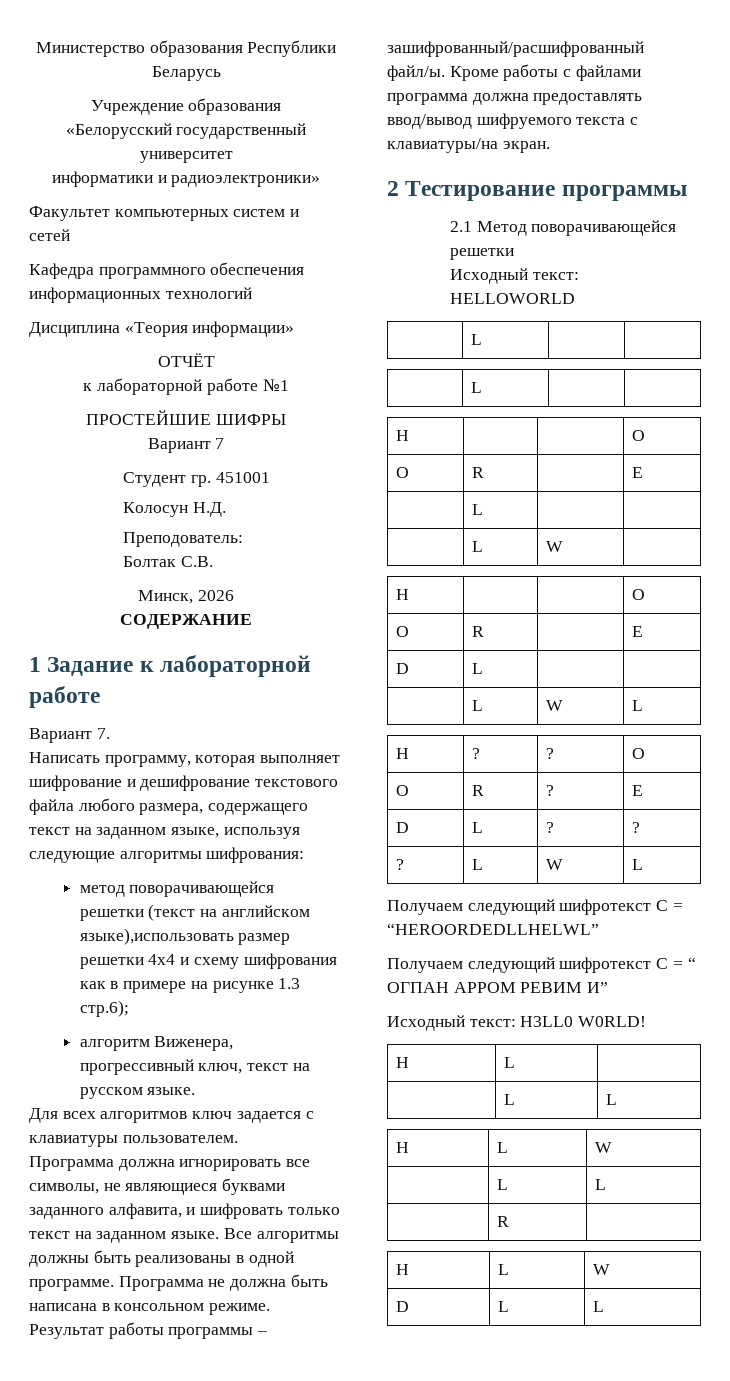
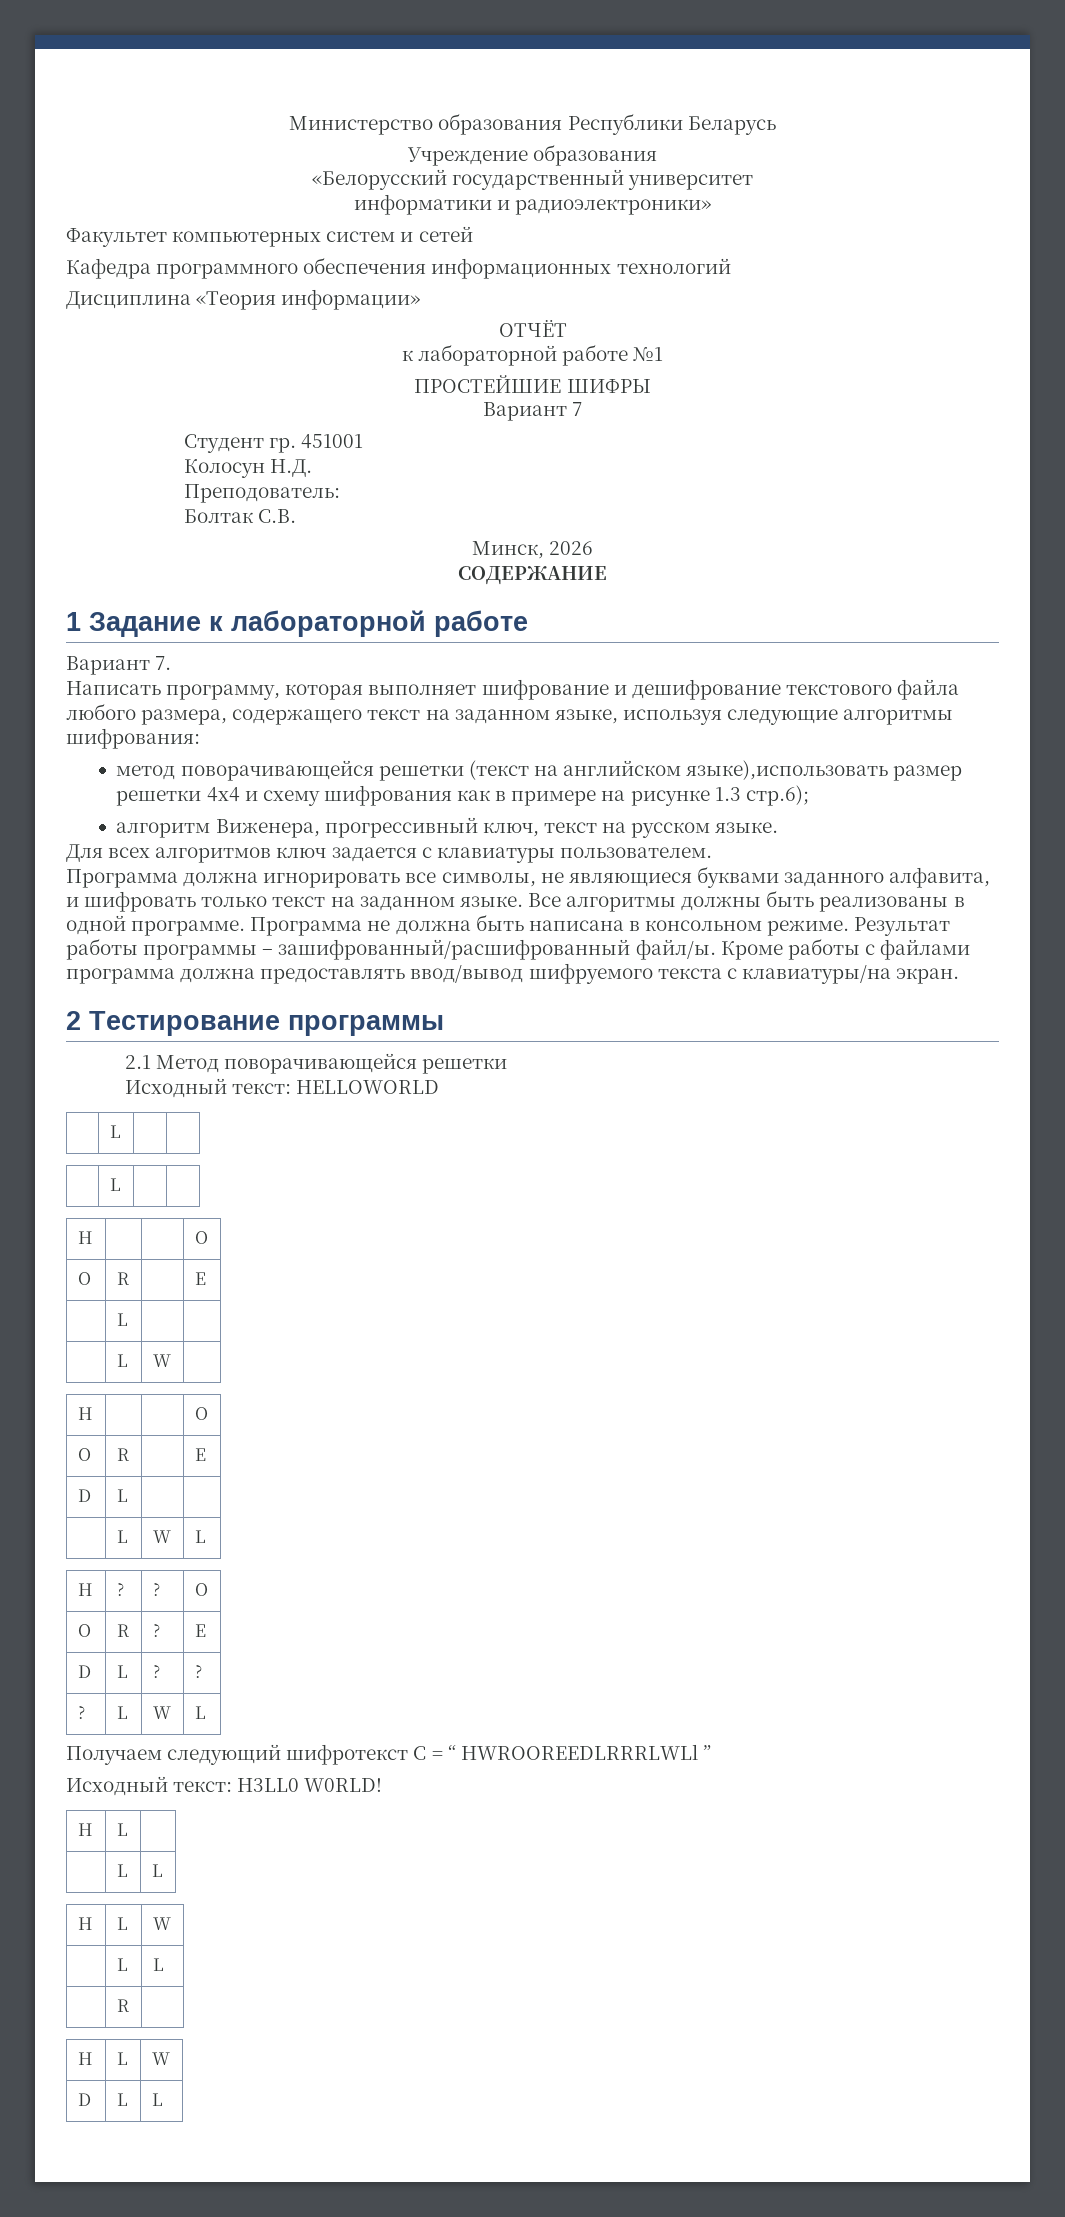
[387,899,683,915] [387,923,599,935] // Получаем следующий шифротекст C = “HEROORDEDLLHELWL” -> (206, 1712) none
[387,982,609,993] ОГПАН АРРОМ РЕВИМ И” -> [460,1744,711,1760] HWROOREEDLRRRLWLl ”

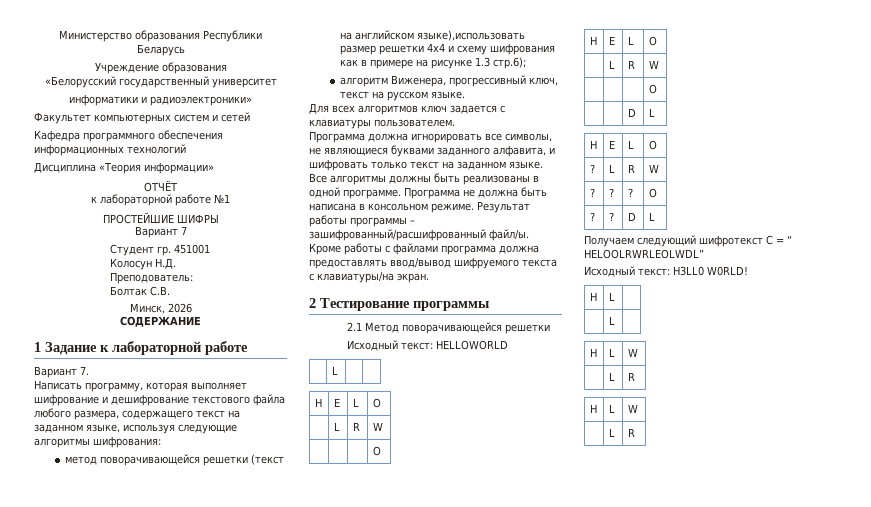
[109,1178,121,1191] [77,1231,93,1244] [194,1231,208,1244] [77,1272,91,1285] [116,1272,129,1285] [194,1272,206,1285] [116,1313,128,1326] [116,1354,128,1367] [152,1354,171,1367] [77,1407,93,1420] [194,1407,208,1420] [77,1448,91,1461] [116,1448,129,1461] [194,1448,206,1461] [77,1489,91,1502] [116,1489,128,1502] [116,1530,128,1543] [152,1530,171,1543] [194,1530,206,1543] [77,1583,93,1596] | L | | // H | | | O // O | R | | E // | L | | // | L | W | // H | | | O // O | R | | E // D | L | | // | L | W | L // H -> [314,398,322,407] [333,398,340,407] [352,398,359,407] [372,398,381,408] [333,422,340,431] [352,422,360,431] [372,422,383,431] [372,446,381,456] [589,36,597,45] [608,36,615,45] [627,36,634,45] [648,36,657,46] [608,60,615,69] [627,60,635,69] [648,60,659,69] [648,84,657,94] [627,108,636,117] [648,108,655,117] [589,140,597,149] [608,140,615,149] [627,140,634,149] [648,140,657,150] [589,164,595,173] [608,164,615,173] [627,164,635,173] [648,164,659,173] [589,188,595,197] H | E | L | O // | L | R | W // | | | O // H | E | L | O // | L | R | W // | | | O // | | D | L // H | E | L | O // ? | L | R | W // ?
[77,1624,91,1637] [116,1624,129,1637] [152,1624,160,1637] [194,1624,206,1637] [77,1665,91,1678] [116,1665,128,1678] [152,1665,160,1678] [194,1665,202,1678] [77,1706,85,1719] [116,1706,128,1719] [152,1706,171,1719] [194,1706,206,1719] O | R | ? | E // D | L | ? | ? // ? | L | W | L -> [589,212,595,221] [608,212,614,221] [627,212,636,221] [648,212,655,221] ? | ? | D | L
[460,1744,711,1760] HWROOREEDLRRRLWLl ” -> [584,249,704,259] HELOOLRWRLEOLWDL”
[151,1864,163,1877] [77,1917,93,1930] [116,1917,128,1930] [152,1917,171,1930] [116,1958,128,1971] [152,1958,164,1971] [116,1999,129,2012] [77,2052,93,2065] [116,2052,128,2065] [151,2052,170,2065] [77,2093,91,2106] [116,2093,128,2106] [151,2093,163,2106] L // H | L | W // | L | L // | R | // H | L | W // D | L | L -> [589,348,597,357] [608,348,615,357] [627,348,638,357] [608,372,615,381] [627,372,635,381] [589,404,597,413] [608,404,615,413] [627,404,638,413] [608,428,615,437] [627,428,635,437] // H | L | W // | L | R // H | L | W // | L | R

